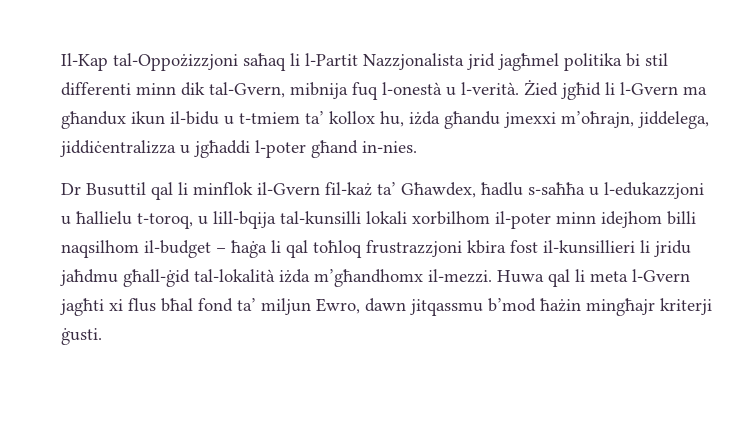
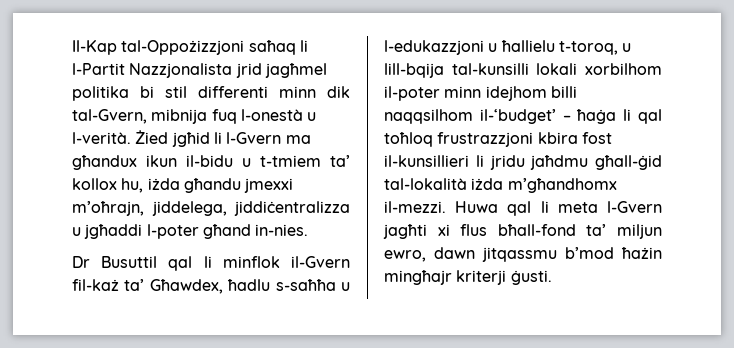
[61,240,211,258] naqsilhom il-budget -> [384,109,556,124] naqqsilhom il-‘budget’
[161,298,233,312] bħal fond -> [497,224,576,236] bħall-fond
[316,298,360,314] Ewro, -> [384,250,426,262] ewro,

